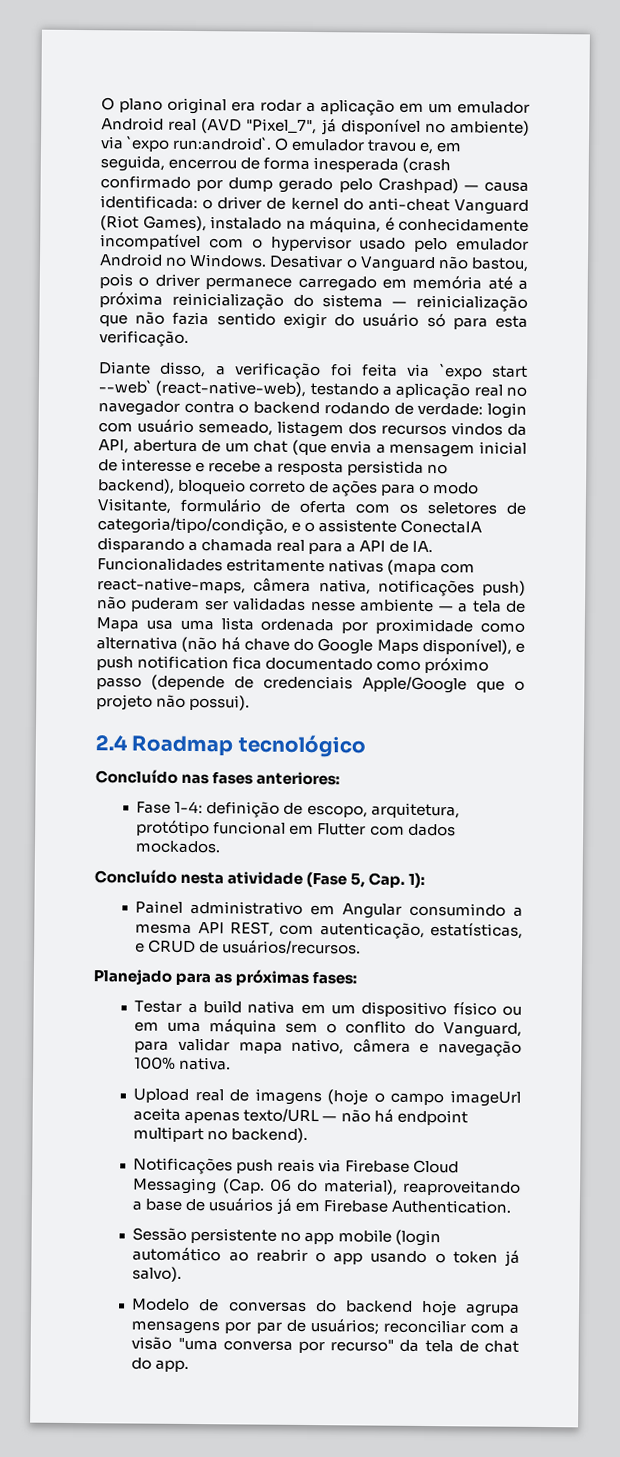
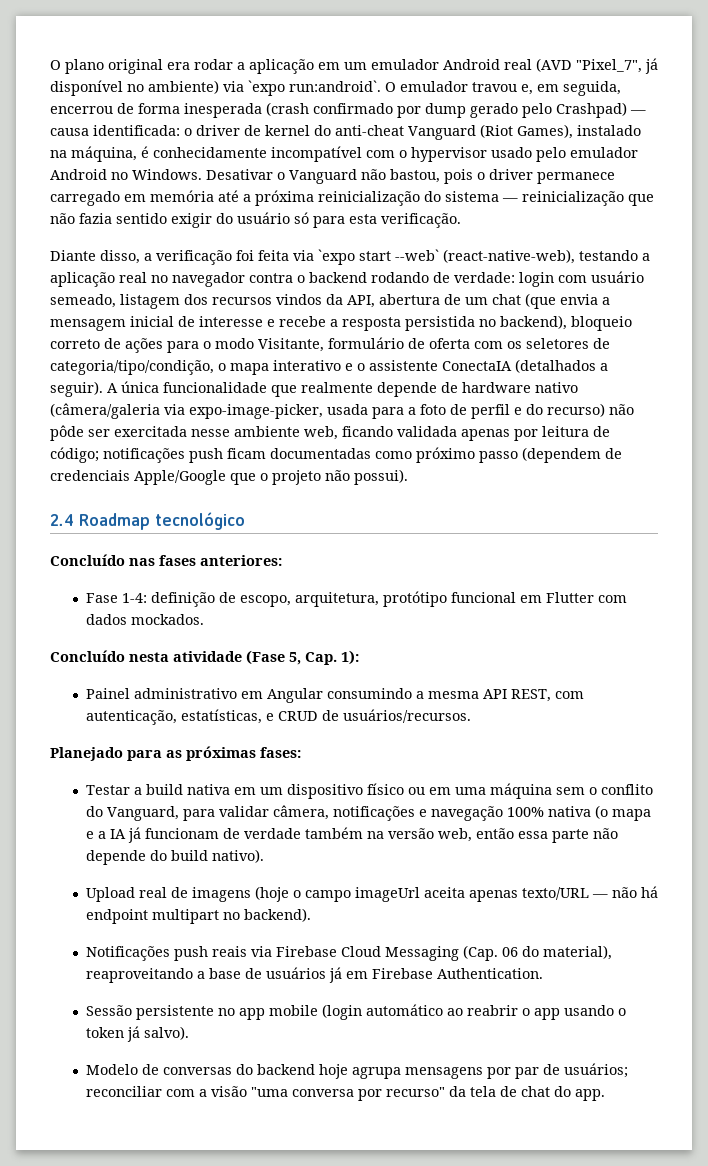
(288, 526) none -> [218,360,341,375] o mapa interativo
[97,537,434,555] [97,557,476,576] [97,577,526,597] [97,596,527,613] [96,617,526,635] [96,636,525,655] [96,655,374,671] disparando a chamada real para a API de IA. Funcionalidades estritamente nativas (mapa com react-native-maps, câmera nativa, notificações push) não puderam ser validadas nesse ambiente — a tela de Mapa usa uma lista ordenada por proximidade como alternativa (não há chave do Google Maps disponível), e push notification fica documentado -> [515,359,608,373] [50,381,578,397] [50,403,634,419] [50,425,610,441] [50,447,371,463] (detalhados a seguir). A única funcionalidade que realmente depende de hardware nativo (câmera/galeria via expo-image-picker, usada para a foto de perfil e do recurso) não pôde ser exercitada nesse ambiente web, ficando validada apenas por leitura de código; notificações push ficam documentadas
[151,674,225,691] (depende -> [522,447,601,463] (dependem
[238,1038,522,1057] [134,1056,232,1071] mapa nativo, câmera e navegação 100% nativa. -> [272,805,651,821] [85,827,618,843] [85,849,264,865] câmera, notificações e navegação 100% nativa (o mapa e a IA já funcionam de verdade também na versão web, então essa parte não depende do build nativo).

